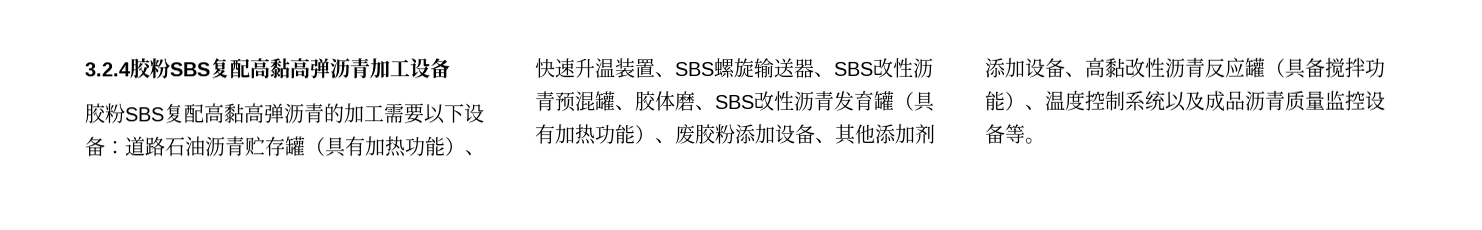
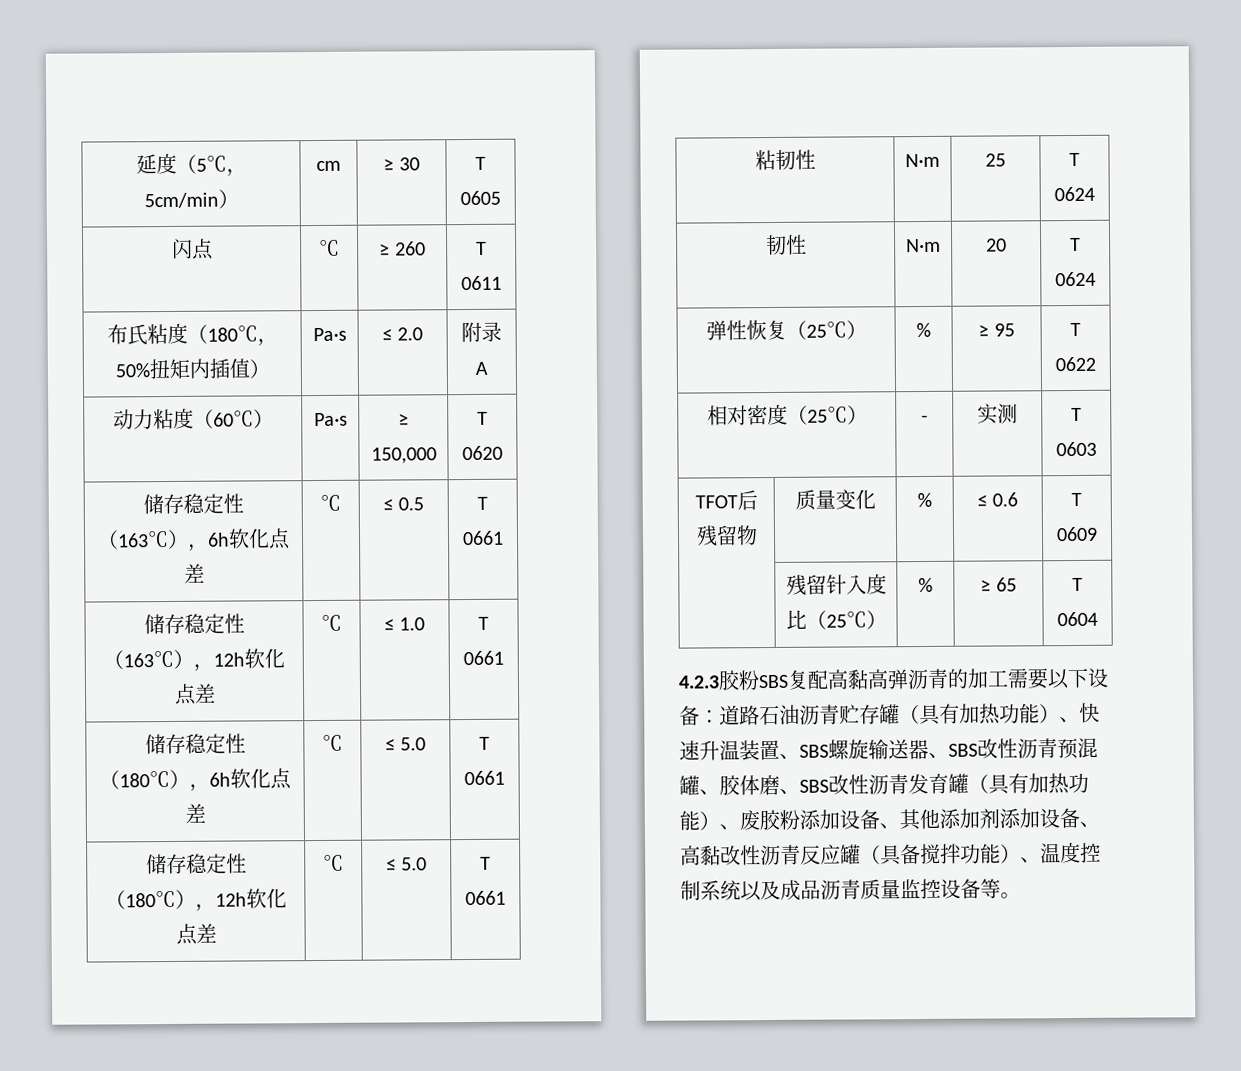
[84,58,450,80] 3.2.4胶粉SBS复配高黏高弹沥青加工设备 // -> [135,152,247,177] [143,189,239,209] [316,160,341,172] [383,157,420,171] [475,156,486,170] [460,190,501,206] [171,238,214,260] [319,239,340,256] [379,241,426,256] [476,241,487,255] [461,275,502,291] [106,322,278,347] [114,358,270,380] [312,327,347,342] [381,327,424,341] [461,321,502,343] [475,361,488,375] [112,407,274,430] [313,412,348,427] [398,413,409,426] [370,447,437,464] [477,411,488,425] [462,445,503,461] [142,493,244,515] [97,528,291,552] [183,563,205,584] [320,494,341,511] [382,497,425,511] [477,496,488,510] [462,530,504,546] [143,613,245,635] [103,648,285,672] [173,683,216,705] [321,614,342,631] [383,617,426,631] [478,616,489,630] [463,650,504,666] [144,733,246,755] [99,768,292,792] [184,803,206,824] [322,734,343,751] [384,737,427,751] [479,736,490,750] [464,770,505,786] [145,853,247,875] [105,888,287,912] [175,923,217,945] [323,854,344,871] [385,857,428,871] [480,856,491,870] [465,890,506,906] [754,149,816,171] [905,153,940,168] [985,153,1006,167] [1069,152,1080,167] [1054,186,1095,202] [765,234,807,256] [906,238,941,253] [986,238,1007,252] [1070,237,1081,252] [1055,271,1096,287] [705,319,867,341] [916,322,931,338] [978,323,1015,337] [1070,322,1081,337] [1055,356,1096,372] [706,403,868,426] [921,414,928,423] [977,403,1018,425] [1071,407,1082,422] [1056,441,1097,457] [694,490,758,511] [695,525,758,547] [794,489,876,510] [917,492,932,508] [976,492,1019,507] [1071,492,1082,507] [1056,526,1098,542] [785,573,887,596] [785,609,887,630] [918,577,933,593] [980,577,1017,592] [1072,577,1083,592] [1057,611,1098,627] [678,675,720,689] 延度（5℃，5cm/min） | cm | ≥ 30 | T 0605 // 闪点 | ℃ | ≥ 260 | T 0611 // 布氏粘度（180℃，50%扭矩内插值） | Pa·s | ≤ 2.0 | 附录A // 动力粘度（60℃） | Pa·s | ≥ 150,000 | T 0620 // 储存稳定性（163℃），6h软化点差 | ℃ | ≤ 0.5 | T 0661 // 储存稳定性（163℃），12h软化点差 | ℃ | ≤ 1.0 | T 0661 // 储存稳定性（180℃），6h软化点差 | ℃ | ≤ 5.0 | T 0661 // 储存稳定性（180℃），12h软化点差 | ℃ | ≤ 5.0 | T 0661 // 粘韧性 | N·m | 25 | T 0624 // 韧性 | N·m | 20 | T 0624 // 弹性恢复（25℃） | % | ≥ 95 | T 0622 // 相对密度（25℃） | - | 实测 | T 0603 // TFOT后残留物 | 质量变化 | % | ≤ 0.6 | T 0609 // | 残留针入度比（25℃） | % | ≥ 65 | T 0604 // 4.2.3

